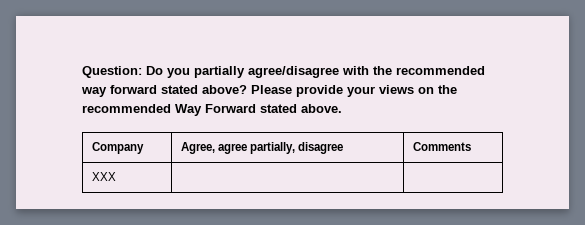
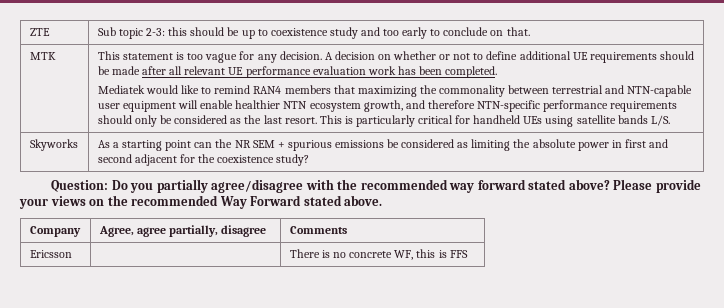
(82, 72) none -> [29,28,50,36] [97,27,530,39] [29,52,56,60] [97,51,694,63] [97,66,498,78] [97,85,693,97] [97,100,678,112] [97,115,670,127] [29,139,78,151] [97,139,668,151] [97,154,310,166] ZTE | Sub topic 2-3: this should be up to coexistence study and too early to conclude on that. // MTK | This statement is too vague for any decision. A decision on whether or not to define additional UE requirements should be made after all relevant UE performance evaluation work has been completed. // Mediatek would like to remind RAN4 members that maximizing the commonality between terrestrial and NTN-capable user equipment will enable healthier NTN ecosystem growth, and therefore NTN-specific performance requirements should only be considered as the last resort. This is particularly critical for handheld UEs using satellite bands L/S. // Skyworks | As a starting point can the NR SEM + spurious emissions be considered as limiting the absolute power in first and second adjacent for the coexistence study? //
[91,172,116,181] XXX | | -> [29,250,72,258] [289,249,468,260] Ericsson | | There is no concrete WF, this is FFS

